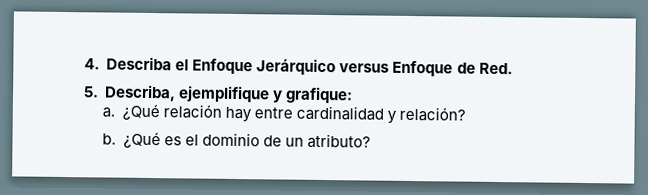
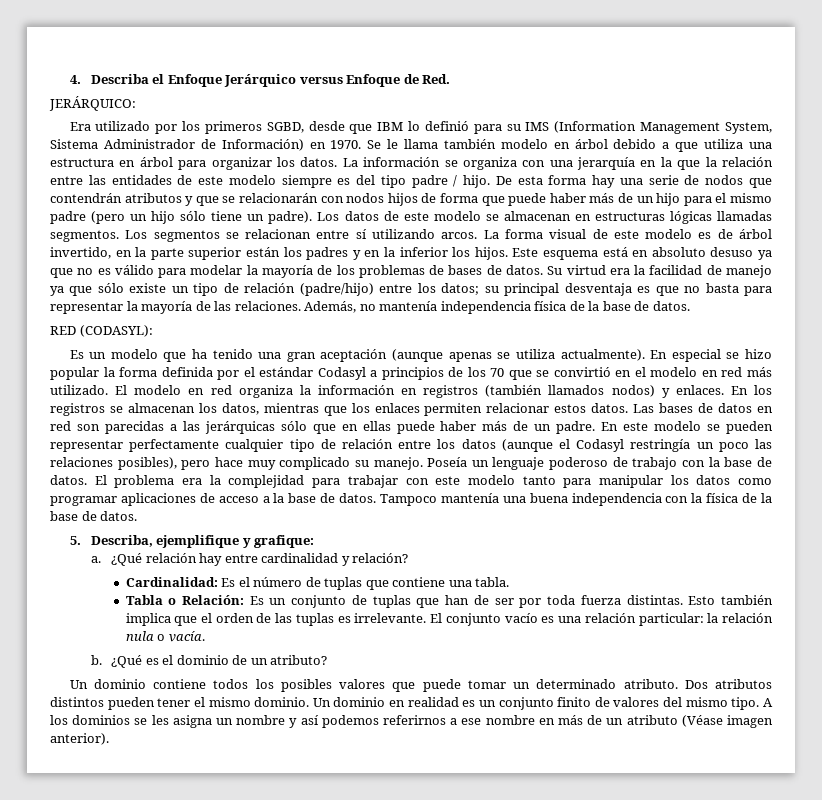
(513, 68) none -> [49,96,136,111] [69,121,772,134] [50,139,772,152] [50,157,774,170] [50,175,773,188] [50,193,773,206] [50,211,772,224] [50,229,772,242] [50,247,773,260] [50,265,773,278] [50,283,773,296] [50,301,690,314] [50,325,153,337] [69,349,772,362] [50,367,772,380] [50,385,772,398] [50,403,774,416] [50,421,773,434] [50,439,773,452] [50,457,772,470] [50,475,772,488] [50,493,773,506] [50,511,138,521] // JERÁRQUICO: // Era utilizado por los primeros SGBD, desde que IBM lo definió para su IMS (Information Management System, Sistema Administrador de Información) en 1970. Se le llama también modelo en árbol debido a que utiliza una estructura en árbol para organizar los datos. La información se organiza con una jerarquía en la que la relación entre las entidades de este modelo siempre es del tipo padre / hijo. De esta forma hay una serie de nodos que contendrán atributos y que se relacionarán con nodos hijos de forma que puede haber más de un hijo para el mismo padre (pero un hijo sólo tiene un padre). Los datos de este modelo se almacenan en estructuras lógicas llamadas segmentos. Los segmentos se relacionan entre sí utilizando arcos. La forma visual de este modelo es de árbol invertido, en la parte superior están los padres y en la inferior los hijos. Este esquema está en absoluto desuso ya que no es válido para modelar la mayoría de los problemas de bases de datos. Su virtud era la facilidad de manejo ya que sólo existe un tipo de relación (padre/hijo) entre los datos; su principal desventaja es que no basta para representar la mayoría de las relaciones. Además, no mantenía independencia física de la base de datos. // RED (CODASYL): // Es un modelo que ha tenido una gran aceptación (aunque apenas se utiliza actualmente). En especial se hizo popular la forma definida por el estándar Codasyl a principios de los 70 que se convirtió en el modelo en red más utilizado. El modelo en red organiza la información en registros (también llamados nodos) y enlaces. En los registros se almacenan los datos, mientras que los enlaces permiten relacionar estos datos. Las bases de datos en red son parecidas a las jerárquicas sólo que en ellas puede haber más de un padre. En este modelo se pueden representar perfectamente cualquier tipo de relación entre los datos (aunque el Codasyl restringía un poco las relaciones posibles), pero hace muy complicado su manejo. Poseía un lenguaje poderoso de trabajo con la base de datos. El problema era la complejidad para trabajar con este modelo tanto para manipular los datos como programar aplicaciones de acceso a la base de datos. Tampoco mantenía una buena independencia con la física de la base de datos.
(467, 114) none -> [125,577,510,590] [125,595,773,608] [125,613,773,626] [125,631,205,642] // Cardinalidad: Es el número de tuplas que contiene una tabla. // Tabla o Relación: Es un conjunto de tuplas que han de ser por toda fuerza distintas. Esto también implica que el orden de las tuplas es irrelevante. El conjunto vacío es una relación particular: la relación nula o vacía.
(372, 141) none -> [69,679,772,692] [50,697,774,710] [50,715,774,728] [50,733,109,745] // Un dominio contiene todos los posibles valores que puede tomar un determinado atributo. Dos atributos distintos pueden tener el mismo dominio. Un dominio en realidad es un conjunto finito de valores del mismo tipo. A los dominios se les asigna un nombre y así podemos referirnos a ese nombre en más de un atributo (Véase imagen anterior).

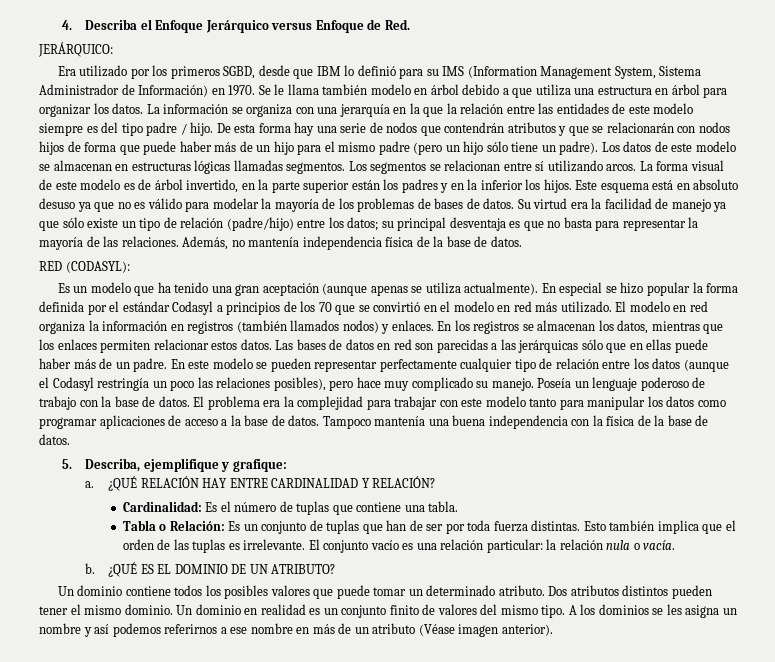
[111,553,409,566] ¿Qué relación hay entre cardinalidad y relación? -> [108,476,436,491] ¿QUÉ RELACIÓN HAY ENTRE CARDINALIDAD Y RELACIÓN?
[111,655,328,668] ¿Qué es el dominio de un atributo? -> [108,562,336,577] ¿QUÉ ES EL DOMINIO DE UN ATRIBUTO?

